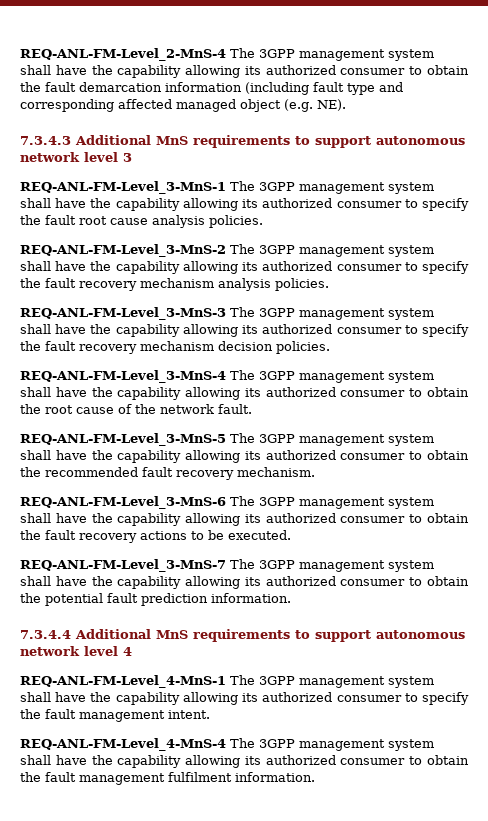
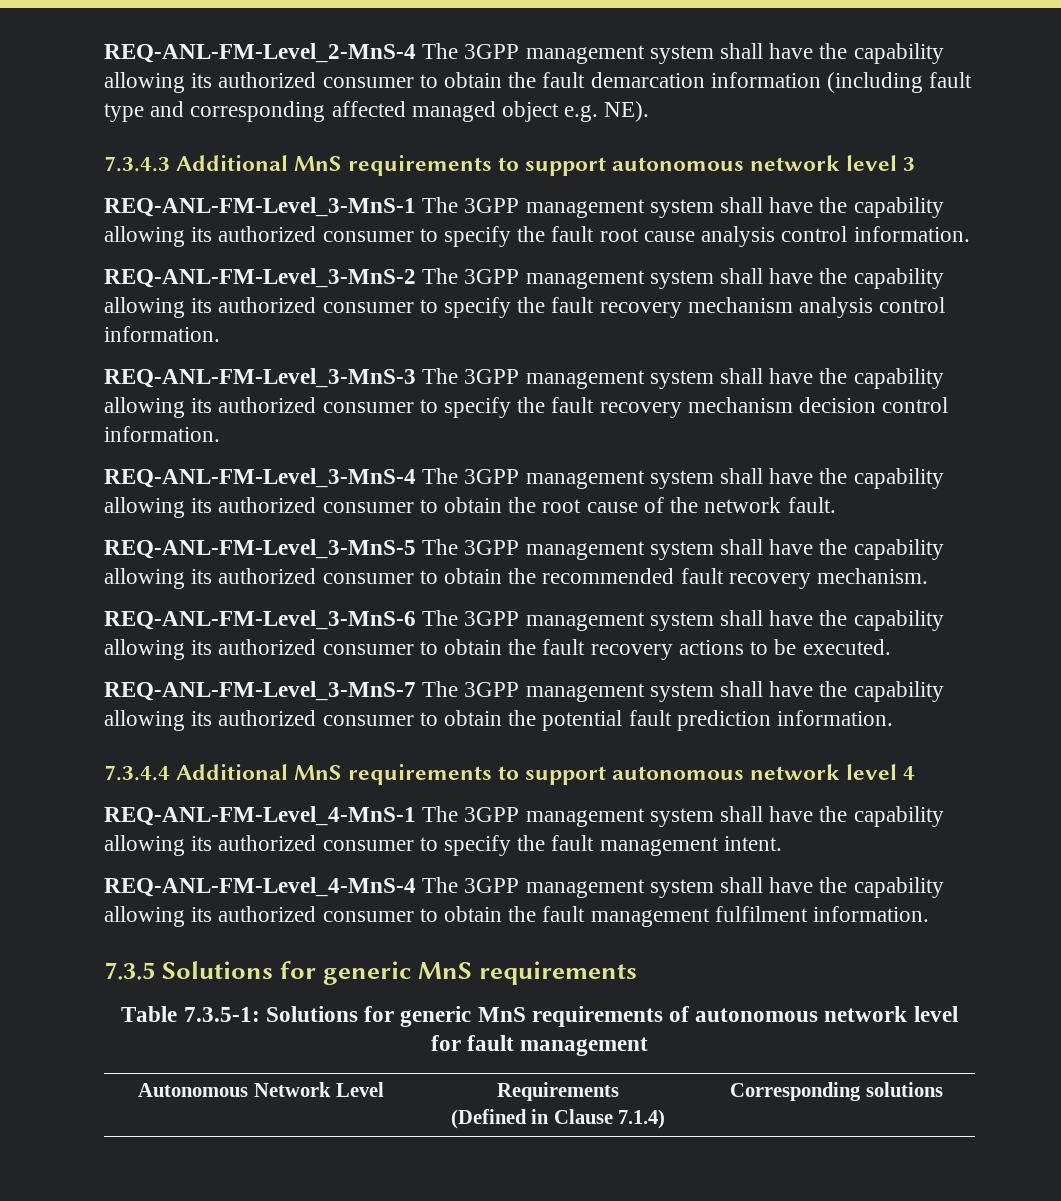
[284,99,313,112] (e.g. -> [564,105,599,122] e.g.
[209,215,263,228] policies. -> [781,226,970,242] control information.
[275,278,329,291] policies. -> [879,297,946,313] [104,326,220,342] control information.
[276,341,330,354] policies. -> [882,397,949,413] [104,426,220,442] control information.
(315, 777) none -> [104,961,638,985] [121,1006,958,1027] [430,1035,649,1056] [138,1082,384,1097] [497,1082,619,1101] [450,1109,666,1129] [730,1082,943,1101] // 7.3.5 Solutions for generic MnS requirements // Table 7.3.5-1: Solutions for generic MnS requirements of autonomous network level for fault management // Autonomous Network Level | Requirements // (Defined in Clause 7.1.4) | Corresponding solutions

